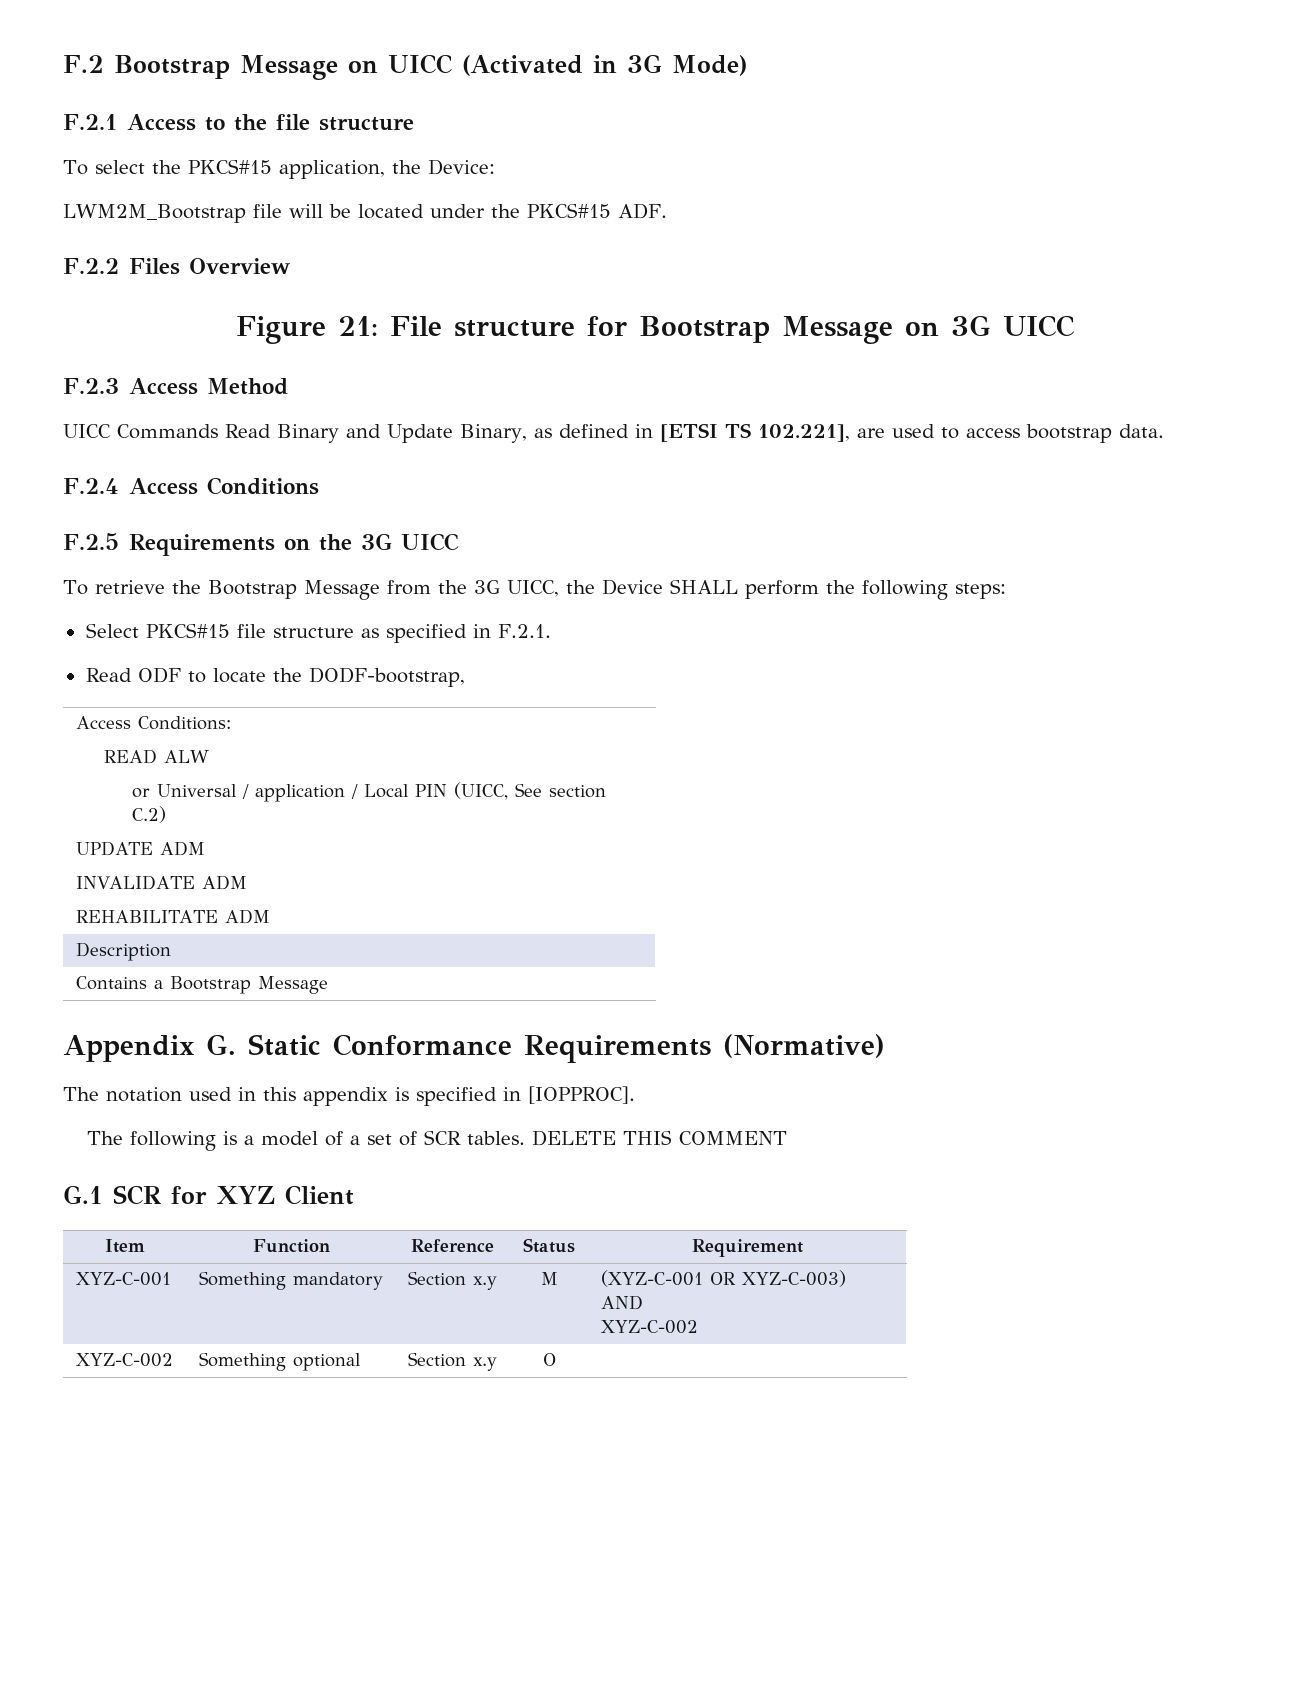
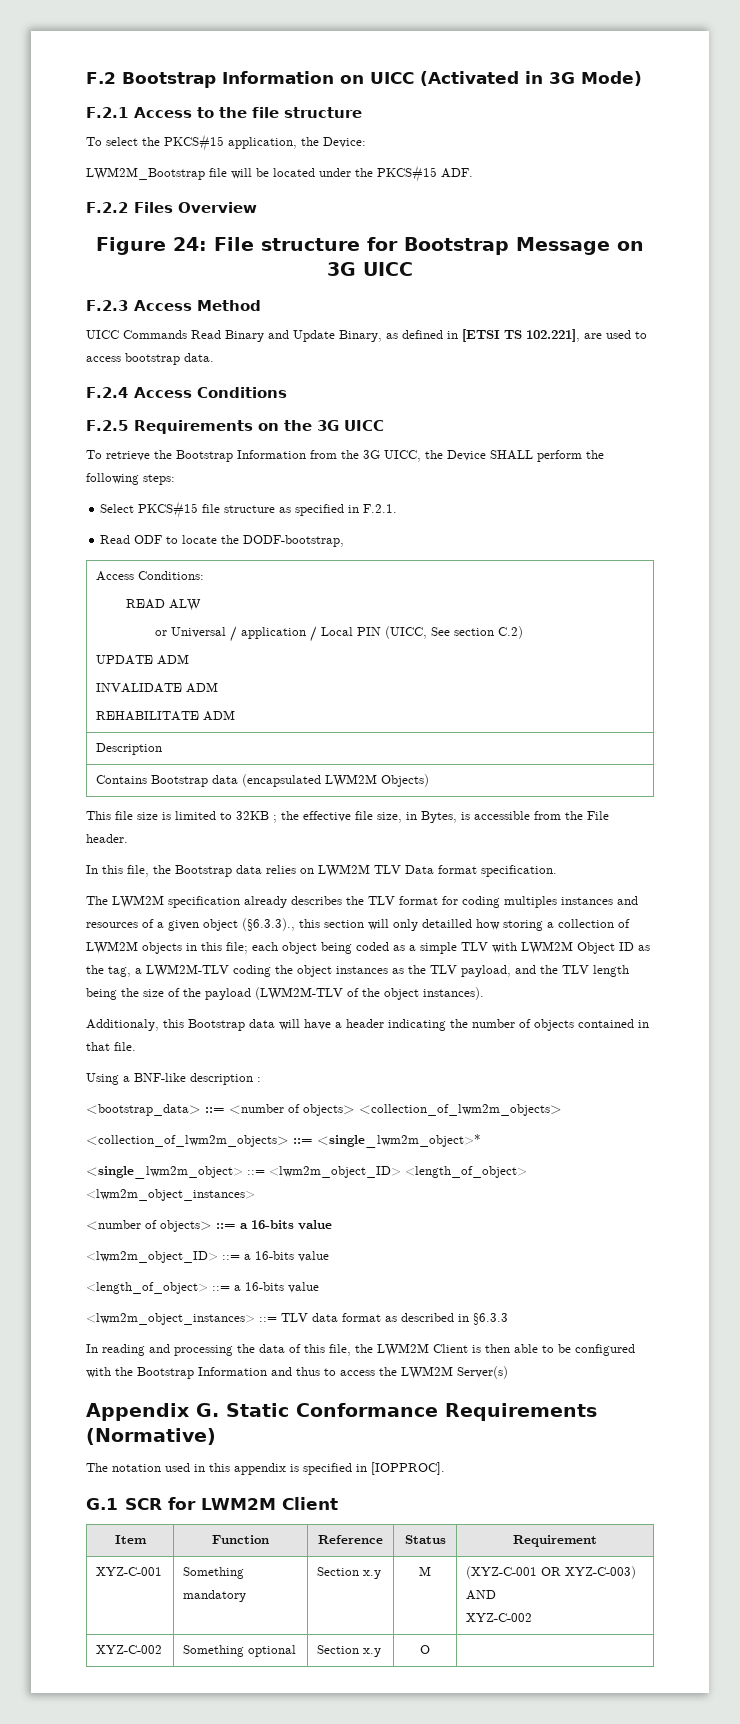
[240,55,339,80] Message -> [222,71,335,84] Information
[338,316,378,336] 21: -> [173,237,207,251] 24:
[303,580,380,600] Message -> [237,450,306,459] Information
[153,976,328,994] a Bootstrap Message -> [151,774,430,787] [86,811,609,823] [86,834,128,843] [86,864,557,877] [86,895,638,908] [86,918,630,931] [86,941,650,954] [86,964,629,977] [86,987,484,1000] [86,1019,649,1031] [86,1042,136,1051] [86,1073,261,1085] [86,1104,562,1116] [86,1134,481,1148] [86,1166,527,1179] [86,1189,255,1201] [86,1220,332,1232] [86,1251,329,1263] [86,1282,319,1294] [86,1313,508,1325] [86,1343,635,1356] [86,1366,508,1379] Bootstrap data (encapsulated LWM2M Objects) // This file size is limited to 32KB ; the effective file size, in Bytes, is accessible from the File header. // In this file, the Bootstrap data relies on LWM2M TLV Data format specification. // The LWM2M specification already describes the TLV format for coding multiples instances and resources of a given object (§6.3.3)., this section will only detailled how storing a collection of LWM2M objects in this file; each object being coded as a simple TLV with LWM2M Object ID as the tag, a LWM2M-TLV coding the object instances as the TLV payload, and the TLV length being the size of the payload (LWM2M-TLV of the object instances). // Additionaly, this Bootstrap data will have a header indicating the number of objects contained in that file. // Using a BNF-like description : // <bootstrap_data> ::= <number of objects> <collection_of_lwm2m_objects> // <collection_of_lwm2m_objects> ::= <single_lwm2m_object>* // <single_lwm2m_object> ::= <lwm2m_object_ID> <length_of_object> <lwm2m_object_instances> // <number of objects> ::= a 16-bits value // <lwm2m_object_ID> ::= a 16-bits value // <length_of_object> ::= a 16-bits value // <lwm2m_object_instances> ::= TLV data format as described in §6.3.3 // In reading and processing the data of this file, the LWM2M Client is then able to be configured with the Bootstrap Information and thus to access the LWM2M Server(s)
[86,1130,787,1151] // The following is a model of a set of SCR tables. DELETE THIS COMMENT -> (445, 1468) none
[217,1186,276,1204] XYZ -> [200,1498,277,1510] LWM2M

